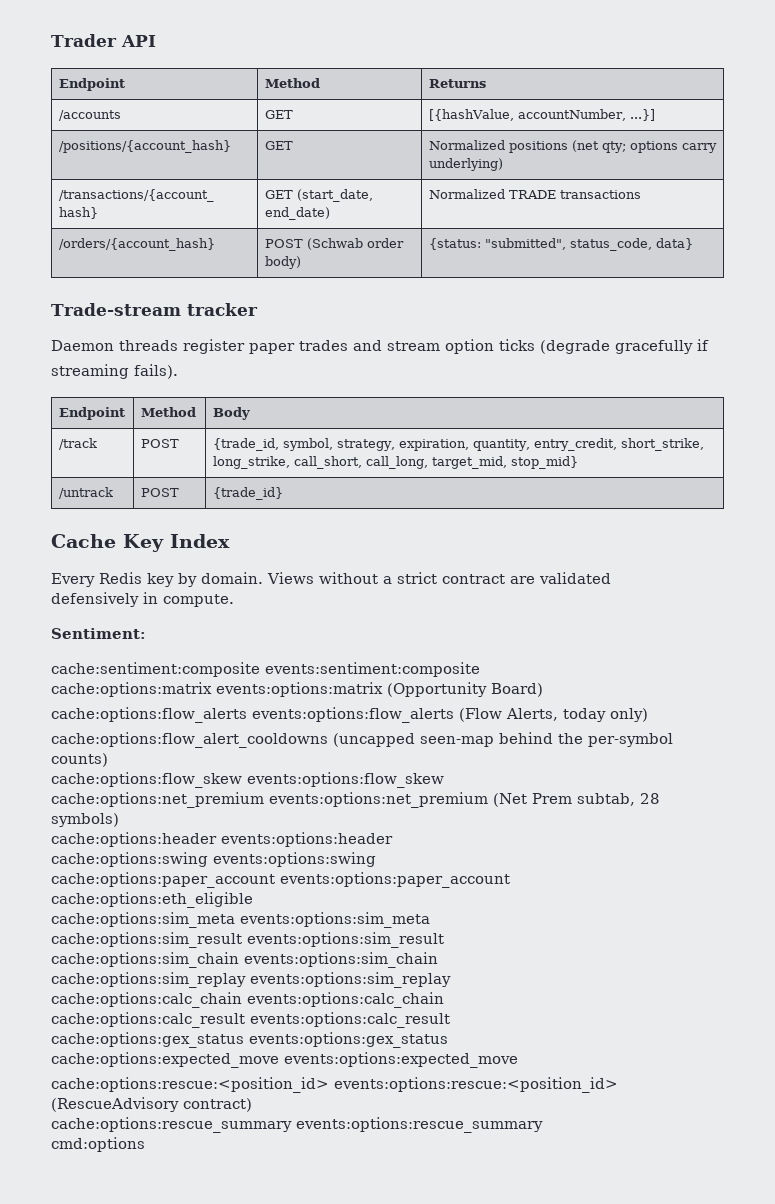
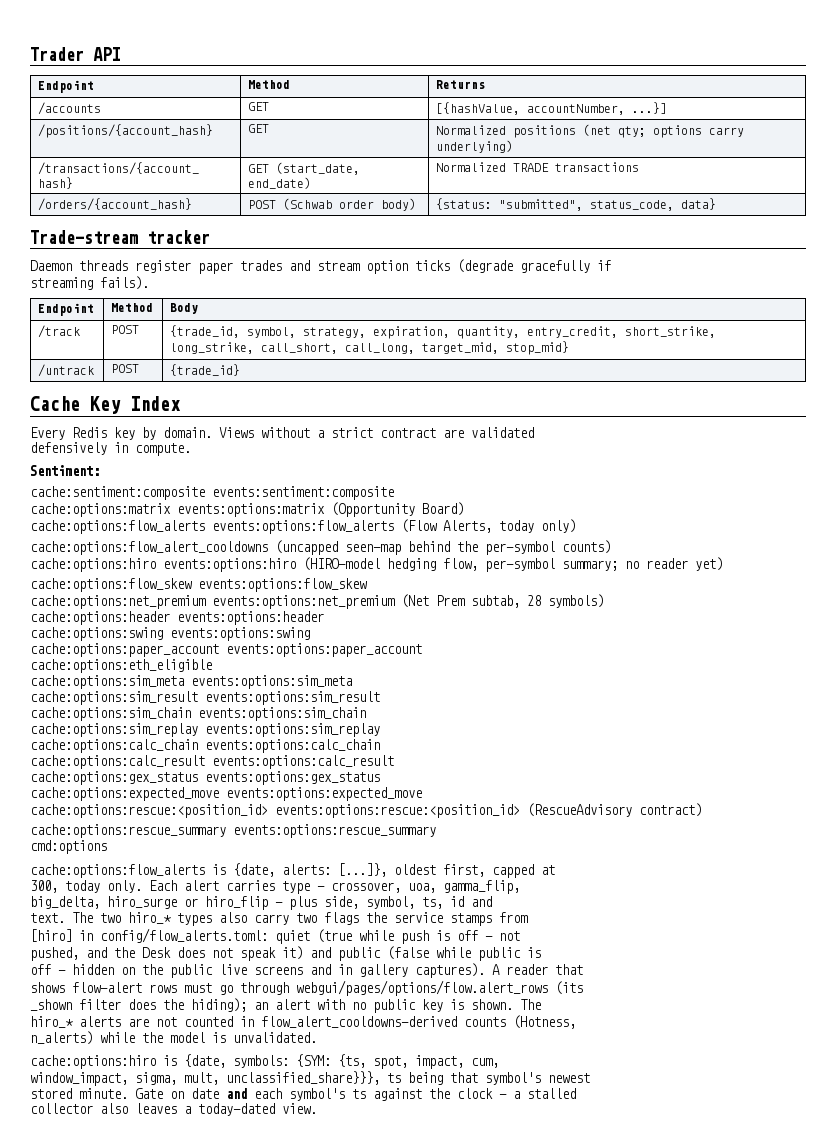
(108, 760) none -> [30,557,723,572] // cache:options:hiro events:options:hiro (HIRO-model hedging flow, per-symbol summary; no reader yet)
(145, 1144) none -> [30,863,555,878] [30,880,520,894] [30,896,492,910] [30,912,528,926] [30,928,520,944] [30,946,541,961] [30,963,583,978] [30,980,583,996] [30,998,541,1013] [30,1015,576,1029] [30,1031,317,1045] [30,1054,499,1069] [30,1071,590,1086] [30,1088,576,1101] [30,1103,317,1116] // cache:options:flow_alerts is {date, alerts: [...]}, oldest first, capped at // 300, today only. Each alert carries type — crossover, uoa, gamma_flip, // big_delta, hiro_surge or hiro_flip — plus side, symbol, ts, id and // text. The two hiro_* types also carry two flags the service stamps from // [hiro] in config/flow_alerts.toml: quiet (true while push is off — not // pushed, and the Desk does not speak it) and public (false while public is // off — hidden on the public live screens and in gallery captures). A reader that // shows flow-alert rows must go through webgui/pages/options/flow.alert_rows (its // _shown filter does the hiding); an alert with no public key is shown. The // hiro_* alerts are not counted in flow_alert_cooldowns-derived counts (Hotness, // n_alerts) while the model is unvalidated. // cache:options:hiro is {date, symbols: {SYM: {ts, spot, impact, cum, // window_impact, sigma, mult, unclassified_share}}}, ts being that symbol's newest // stored minute. Gate on date and each symbol's ts against the clock — a stalled // collector also leaves a today-dated view.

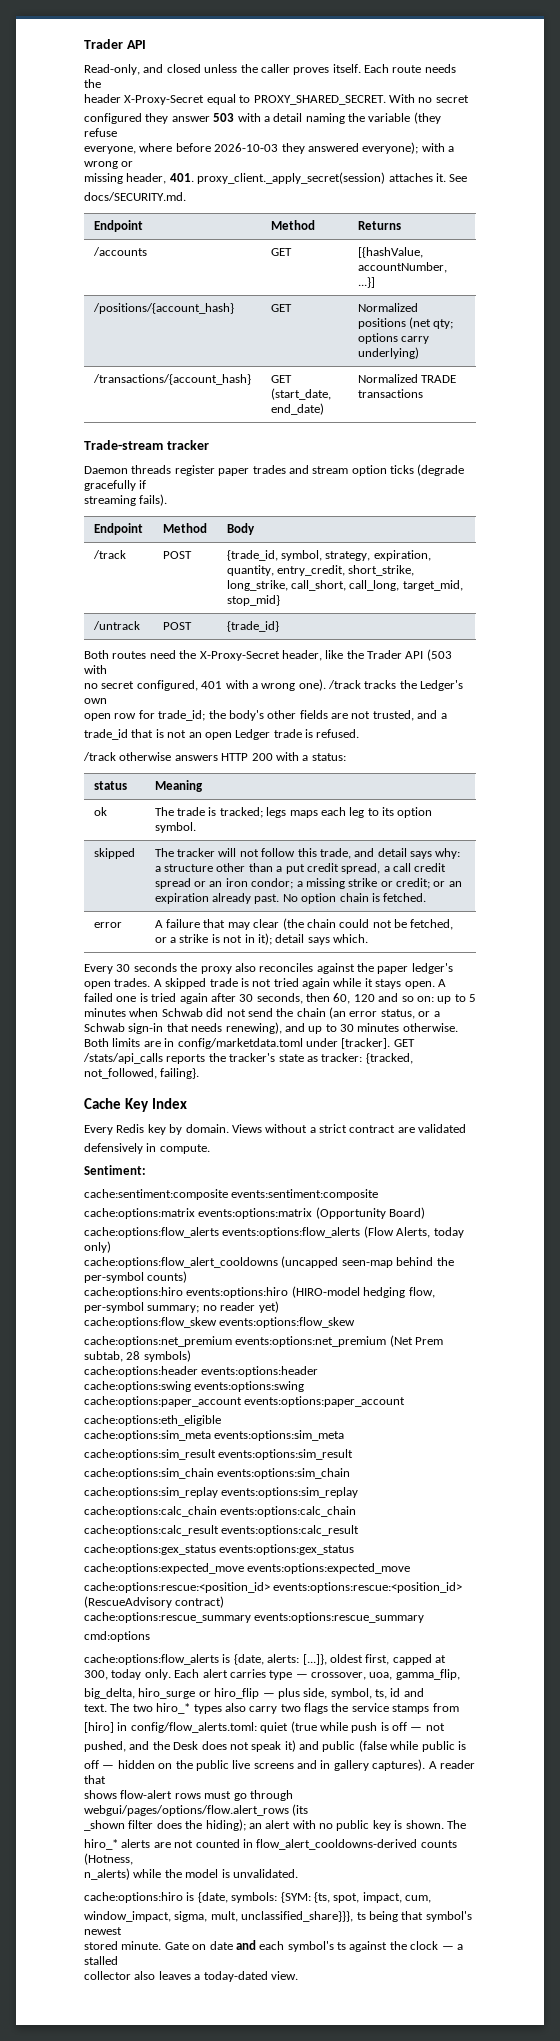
[30,47,120,61] Trader API -> [84,39,146,49] [84,64,456,75] [84,79,101,88] [84,94,469,105] [84,112,441,124] [84,128,117,137] [84,142,454,154] [84,161,134,169] [84,172,468,184] [84,192,186,201] Trader API // Read-only, and closed unless the caller proves itself. Each route needs the // header X-Proxy-Secret equal to PROXY_SHARED_SECRET. With no secret // configured they answer 503 with a detail naming the variable (they refuse // everyone, where before 2026-10-03 they answered everyone); with a wrong or // missing header, 401. proxy_client._apply_secret(session) attaches it. See // docs/SECURITY.md.
[38,198,193,211] [248,198,417,211] [436,198,717,211] // /orders/{account_hash} | POST (Schwab order body) | {status: "submitted", status_code, data} -> (423, 393) none
(241, 370) none -> [84,649,452,661] [84,665,107,674] [84,679,464,691] [84,698,107,704] [84,710,447,721] [84,729,360,740] [83,752,346,761] [93,781,127,790] [154,780,203,792] [93,807,107,816] [154,807,433,818] [154,822,196,833] [93,848,135,859] [154,848,461,859] [154,863,447,874] [154,878,462,889] [154,893,427,904] [93,922,122,928] [154,918,454,930] [154,933,369,945] [84,963,453,974] [84,978,446,989] [84,993,476,1004] [84,1007,440,1019] [84,1022,458,1034] [84,1038,415,1049] [83,1053,413,1064] [84,1068,200,1079] // Both routes need the X-Proxy-Secret header, like the Trader API (503 with // no secret configured, 401 with a wrong one). /track tracks the Ledger's own // open row for trade_id; the body's other fields are not trusted, and a // trade_id that is not an open Ledger trade is refused. // /track otherwise answers HTTP 200 with a status: // status | Meaning // ok | The trade is tracked; legs maps each leg to its option symbol. // skipped | The tracker will not follow this trade, and detail says why: a structure other than a put credit spread, a call credit spread or an iron condor; a missing strike or credit; or an expiration already past. No option chain is fetched. // error | A failure that may clear (the chain could not be fetched, or a strike is not in it); detail says which. // Every 30 seconds the proxy also reconciles against the paper ledger's open trades. A skipped trade is not tried again while it stays open. A failed one is tried again after 30 seconds, then 60, 120 and so on: up to 5 minutes when Schwab did not send the chain (an error status, or a Schwab sign-in that needs renewing), and up to 30 minutes otherwise. Both limits are in config/marketdata.toml under [tracker]. GET /stats/api_calls reports the tracker's state as tracker: {tracked, not_followed, failing}.

